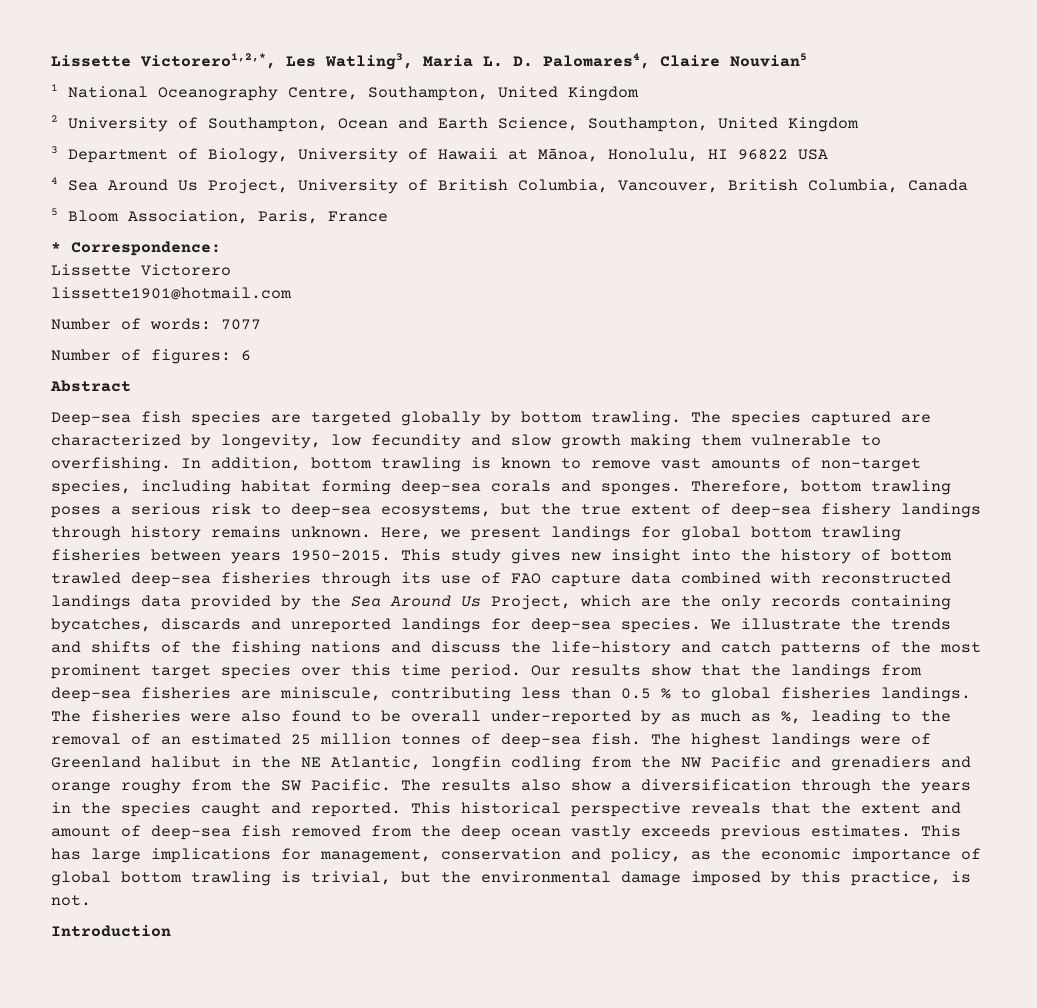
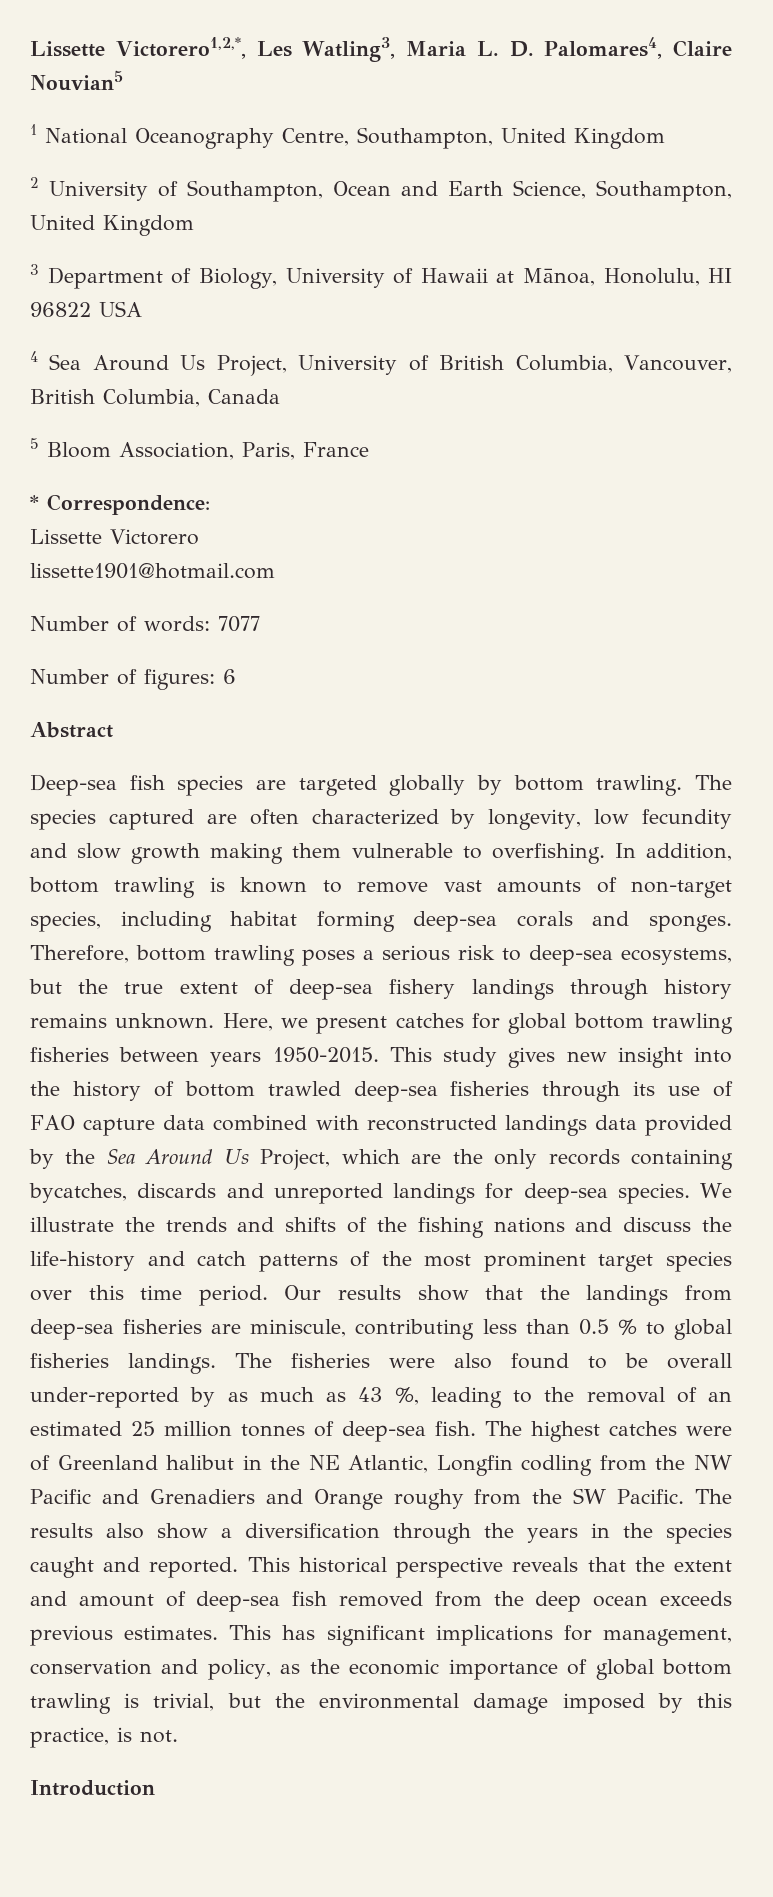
(931, 418) none -> [249,809,299,825] often
[551,526,631,541] landings -> [395,1013,464,1028] catches
(771, 717) none -> [358,1387,383,1402] 43
[771,733,851,748] landings -> [609,1421,677,1436] catches
[431,756,501,771] longfin -> [436,1455,513,1476] Longfin
[831,756,971,771] [51,782,111,794] grenadiers and orange -> [149,1489,383,1510] Grenadiers and Orange
[571,825,631,840] vastly -> (649, 1601) none
[91,848,141,863] large -> [326,1625,425,1646] significant

